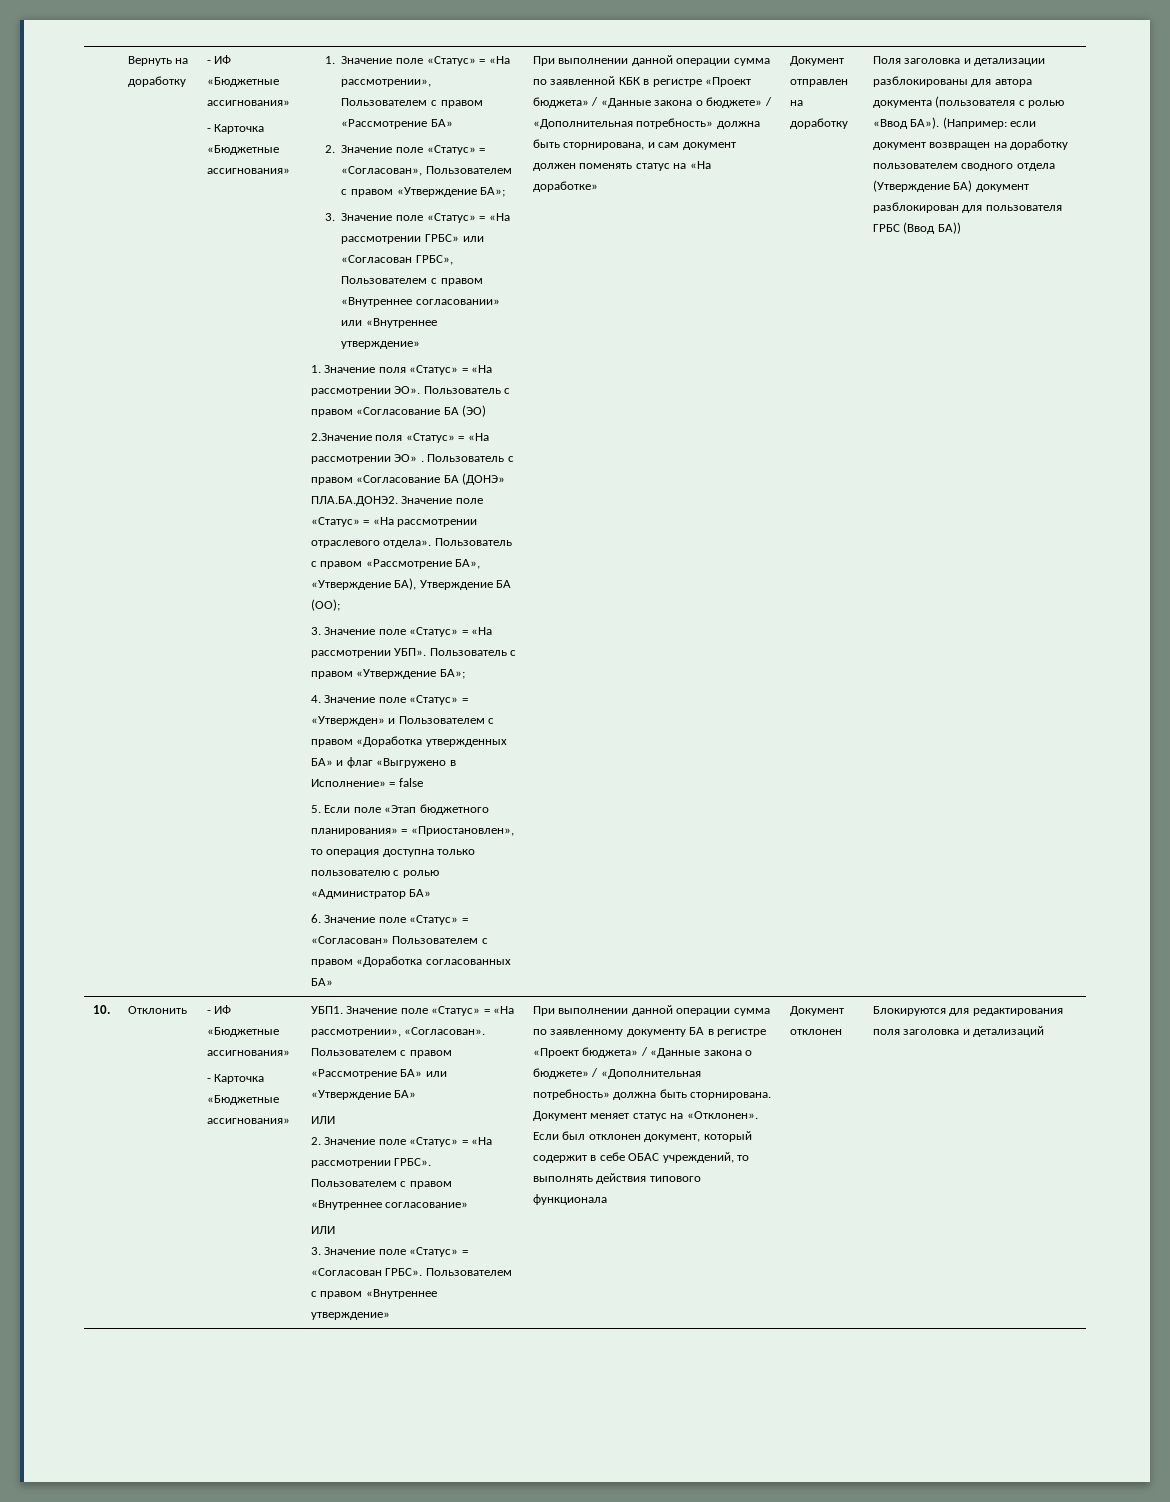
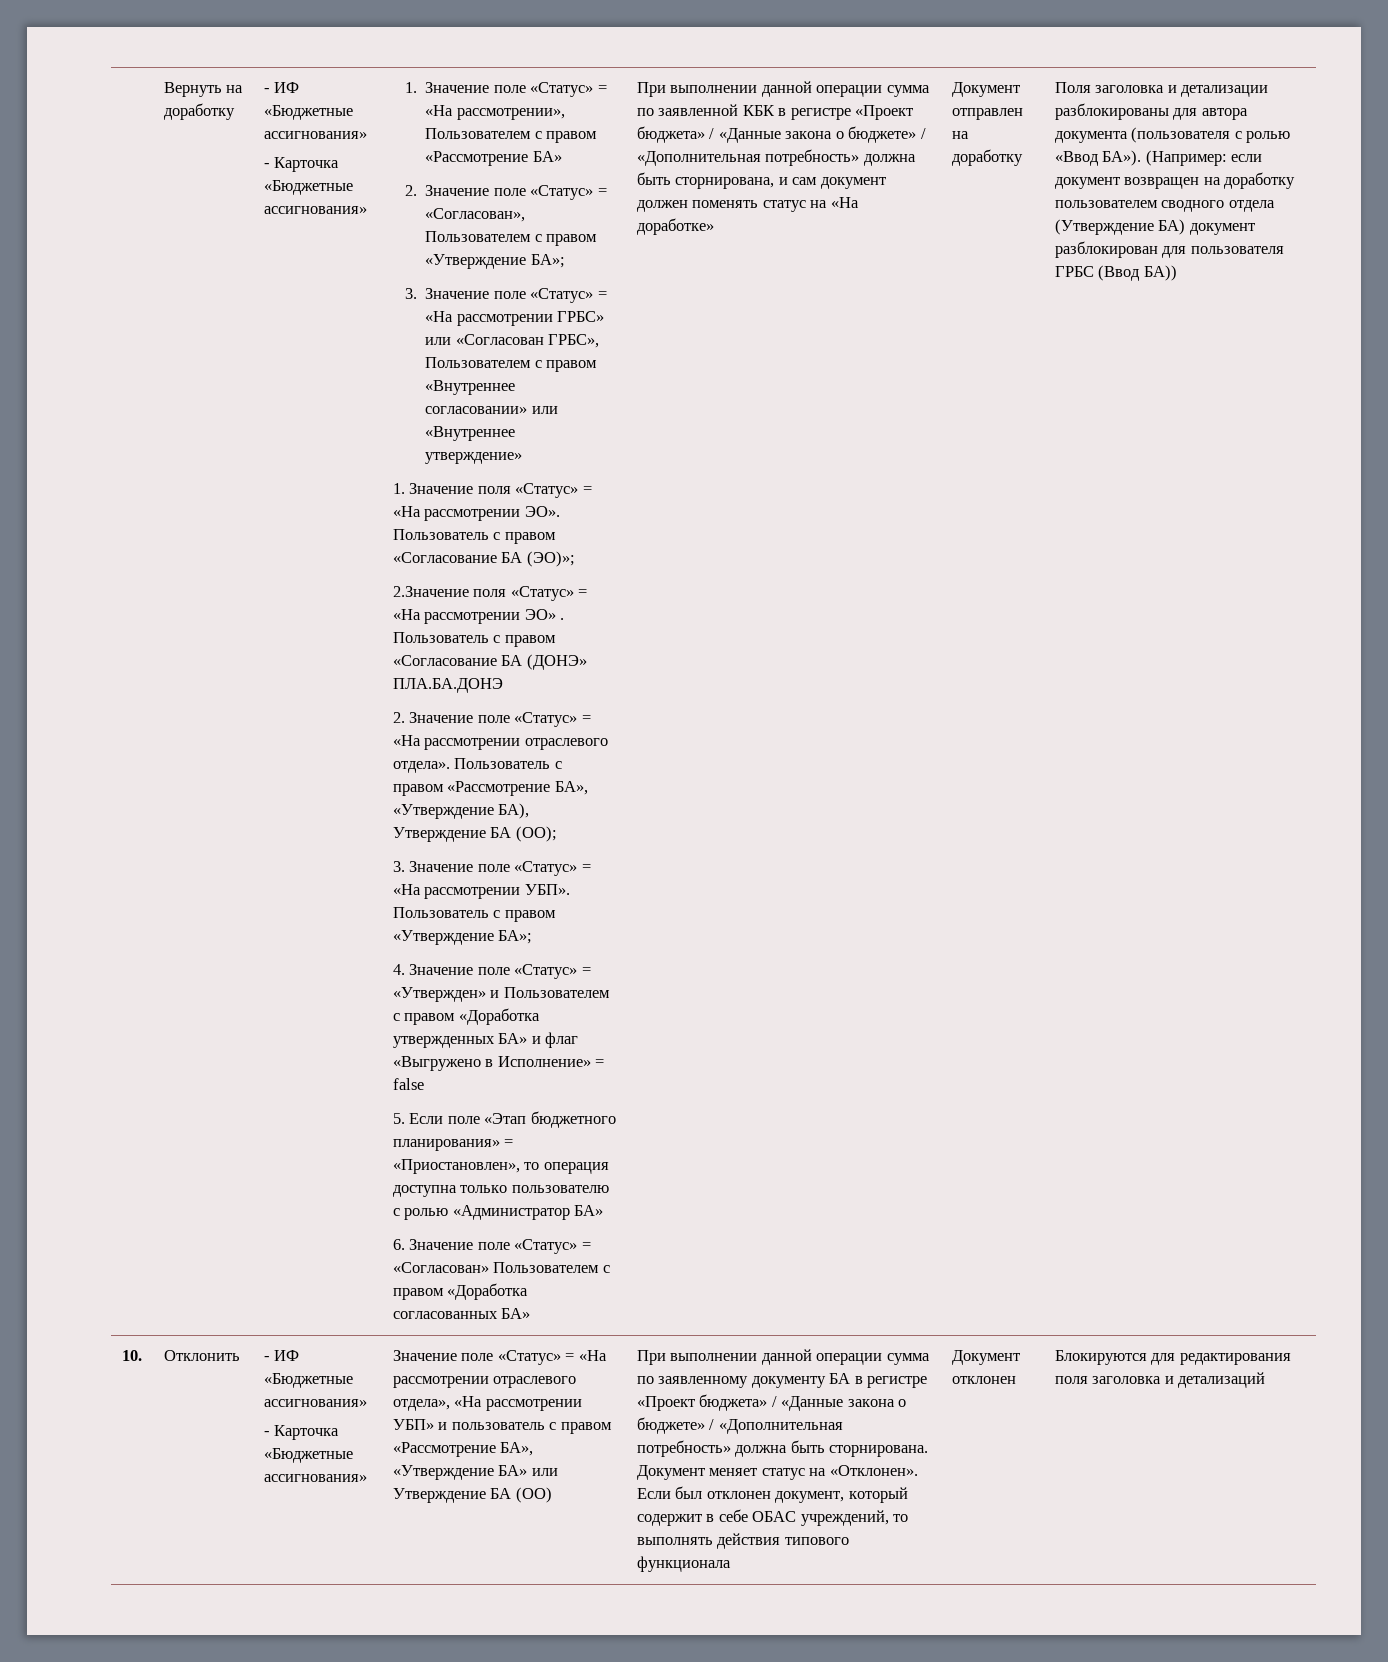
[462,405,487,417] (ЭО) -> [526,551,575,567] (ЭО)»;
[310,496,398,506] ПЛА.БА.ДОНЭ2. -> [392,678,503,693] [392,712,405,723] ПЛА.БА.ДОНЭ // 2.
[310,1006,515,1016] [310,1027,486,1037] [310,1048,452,1058] [310,1069,447,1079] [310,1090,417,1100] [310,1116,335,1124] [310,1137,493,1147] [310,1158,432,1168] [310,1179,452,1189] [310,1200,469,1210] [310,1226,335,1234] [310,1247,468,1257] [310,1268,512,1276] [310,1289,437,1299] [310,1312,390,1320] УБП1. Значение поле «Статус» = «На рассмотрении», «Согласован». Пользователем с правом «Рассмотрение БА» или «Утверждение БА» // ИЛИ // 2. Значение поле «Статус» = «На рассмотрении ГРБС». Пользователем с правом «Внутреннее согласование» // ИЛИ // 3. Значение поле «Статус» = «Согласован ГРБС». Пользователем с правом «Внутреннее утверждение» -> [392,1350,607,1365] [392,1376,577,1388] [392,1396,582,1411] [392,1419,612,1434] [392,1442,534,1457] [392,1465,558,1480] [392,1487,552,1503] Значение поле «Статус» = «На рассмотрении отраслевого отдела», «На рассмотрении УБП» и пользователь с правом «Рассмотрение БА», «Утверждение БА» или Утверждение БА (ОО)

